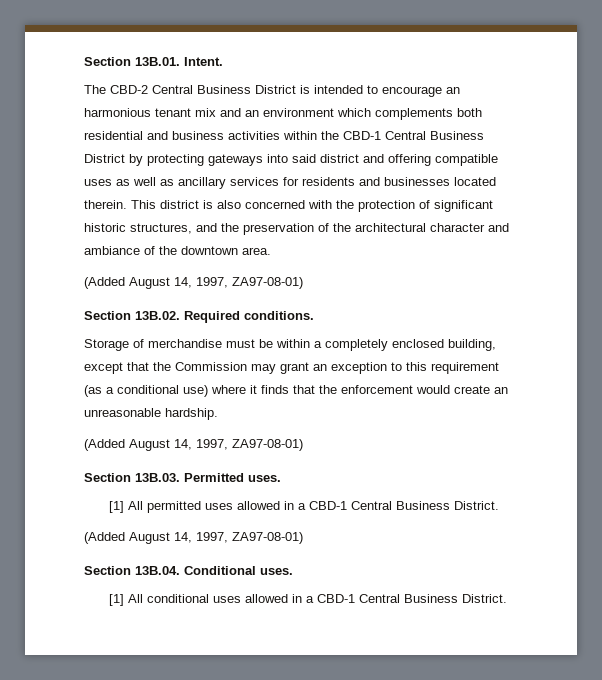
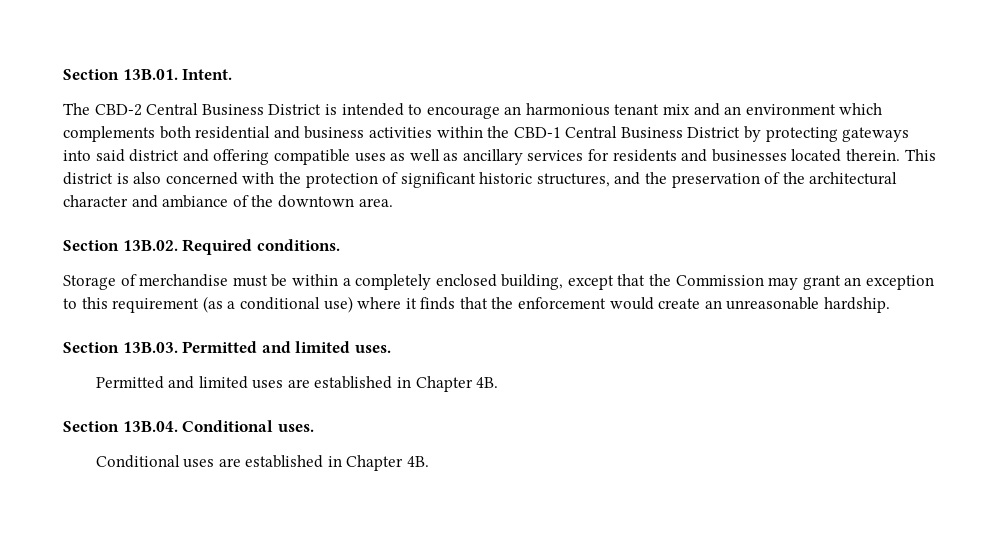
[84,277,303,289] // (Added August 14, 1997, ZA97-08-01) -> (393, 202) none
[84,439,303,451] // (Added August 14, 1997, ZA97-08-01) -> (891, 305) none
[248,475,281,482] [109,501,500,513] [84,532,303,544] [84,566,293,575] [109,594,508,606] uses. // [1] All permitted uses allowed in a CBD-1 Central Business District. // (Added August 14, 1997, ZA97-08-01) // Section 13B.04. Conditional uses. // [1] All conditional uses allowed in a CBD-1 Central Business District. -> [261,341,391,353] [95,376,499,392] [63,420,314,432] [95,455,430,471] and limited uses. // Permitted and limited uses are established in Chapter 4B. // Section 13B.04. Conditional uses. // Conditional uses are established in Chapter 4B.

